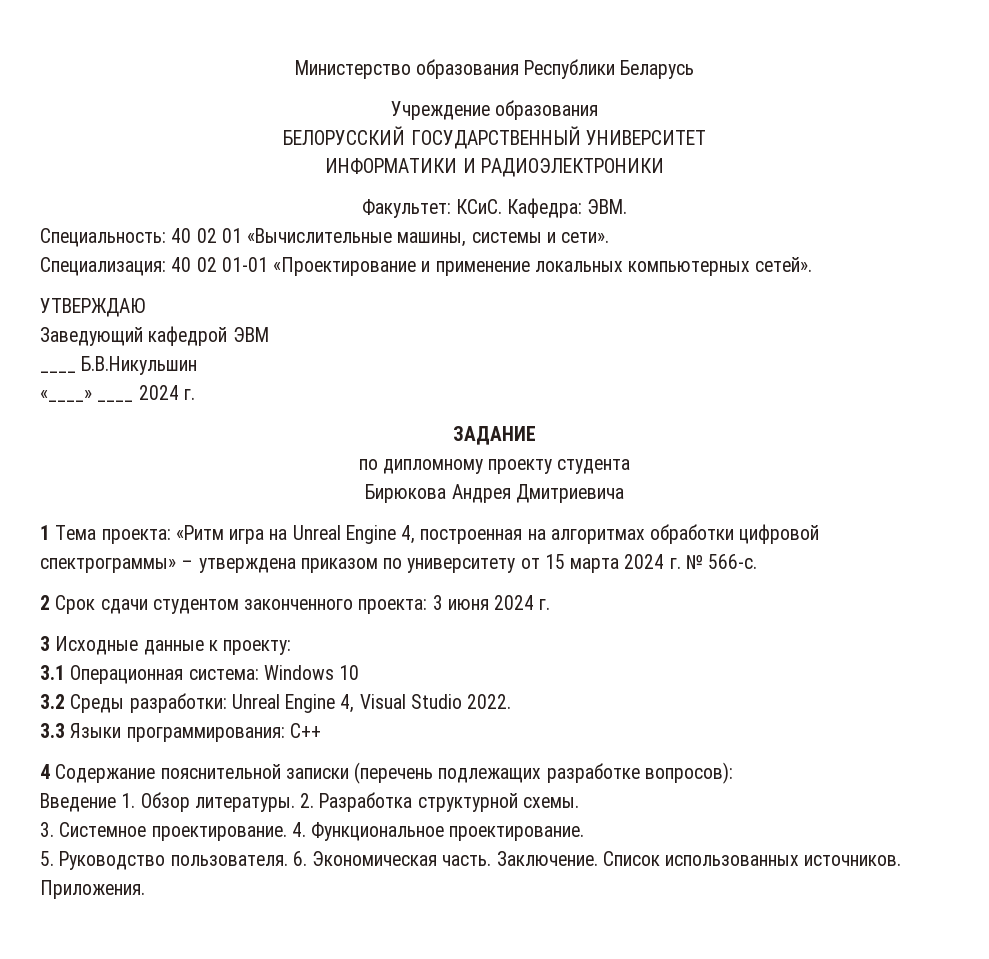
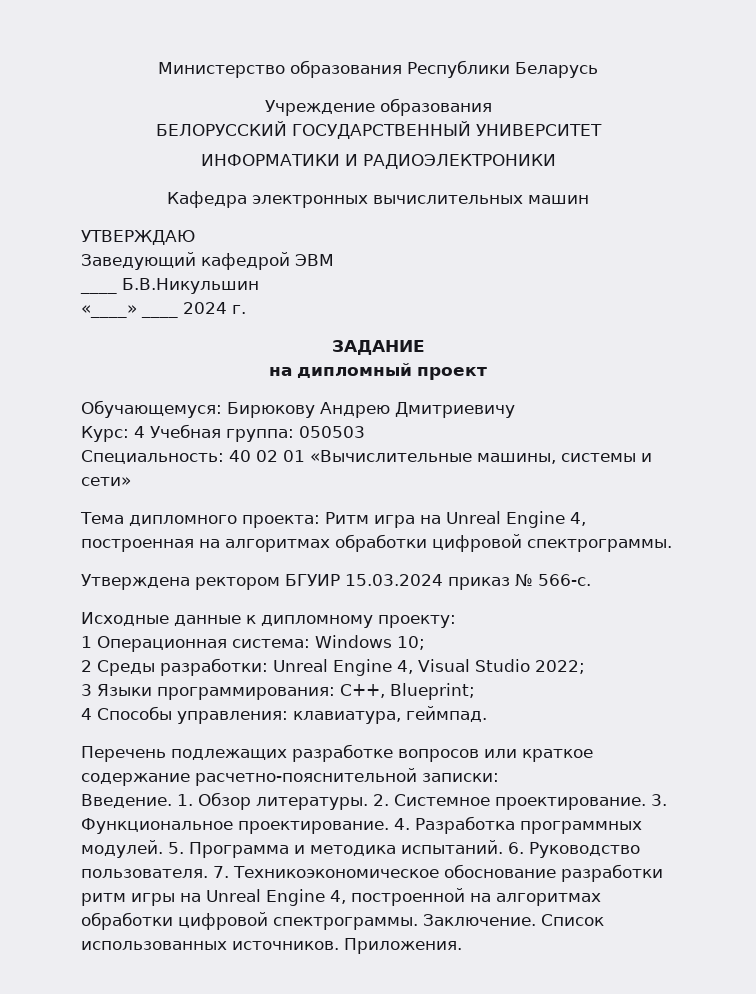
[361,198,628,218] [40,228,610,247] [40,257,813,276] Факультет: КСиС. Кафедра: ЭВМ. // Специальность: 40 02 01 «Вычислительные машины, системы и сети». // Специализация: 40 02 01-01 «Проектирование и применение локальных компьютерных сетей». -> [167,191,589,208] Кафедра электронных вычислительных машин
[358,459,631,474] [365,484,624,503] [40,525,224,544] по дипломному проекту студента // Бирюкова Андрея Дмитриевича // 1 Тема проекта: «Ритм -> [269,363,487,380] [81,400,515,418] [81,424,365,442] [81,450,652,464] [81,477,131,486] [80,512,369,528] на дипломный проект // Обучающемуся: Бирюкову Андрею Дмитриевичу // Курс: 4 Учебная группа: 050503 // Специальность: 40 02 01 «Вычислительные машины, системы и сети» // Тема дипломного проекта: Ритм
[40,554,758,573] [40,595,551,614] [40,636,50,651] спектрограммы» – утверждена приказом по университету от 15 марта 2024 г. № 566-с. // 2 Срок сдачи студентом законченного проекта: 3 июня 2024 г. // 3 -> [527,539,672,552] [81,574,591,590] спектрограммы. // Утверждена ректором БГУИР 15.03.2024 приказ № 566-с. //
(218, 645) none -> [261,615,373,628] дипломному
[40,665,65,680] 3.1 -> [81,636,92,648] 1
[339,665,360,680] [40,694,65,709] 10 // 3.2 -> [397,636,425,650] [81,660,92,672] 10; // 2
[467,694,512,709] [40,723,321,742] [40,762,733,784] [40,792,579,812] [40,822,54,837] 2022. // 3.3 Языки программирования: С++ // 4 Содержание пояснительной записки (перечень подлежащих разработке вопросов): // Введение 1. Обзор литературы. 2. Разработка структурной схемы. // 3. -> [535,660,585,674] [81,683,475,700] [81,706,487,724] [81,744,593,762] [81,768,499,786] [81,792,389,810] 2022; // 3 Языки программирования: С++, Blueprint; // 4 Способы управления: клавиатура, геймпад. // Перечень подлежащих разработке вопросов или краткое содержание расчетно-пояснительной записки: // Введение. 1. Обзор литературы. 2.
[291,822,306,837] 4. -> [651,794,667,806] 3.
[40,851,492,870] // 5. Руководство пользователя. 6. Экономическая часть. -> [394,816,642,834] [81,840,640,858] [81,864,663,882] [81,888,601,906] [81,912,418,930] 4. Разработка программных модулей. 5. Программа и методика испытаний. 6. Руководство пользователя. 7. Техникоэкономическое обоснование разработки ритм игры на Unreal Engine 4, построенной на алгоритмах обработки цифровой спектрограммы.

